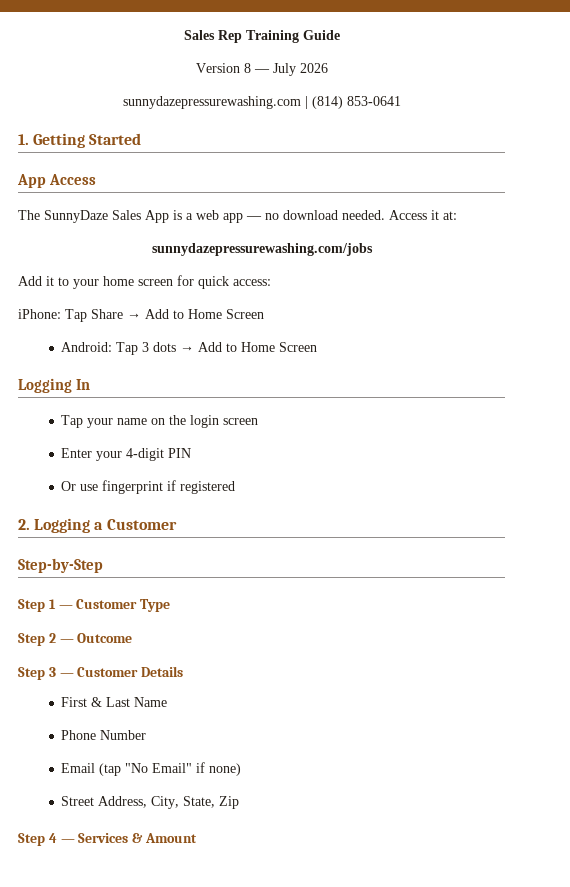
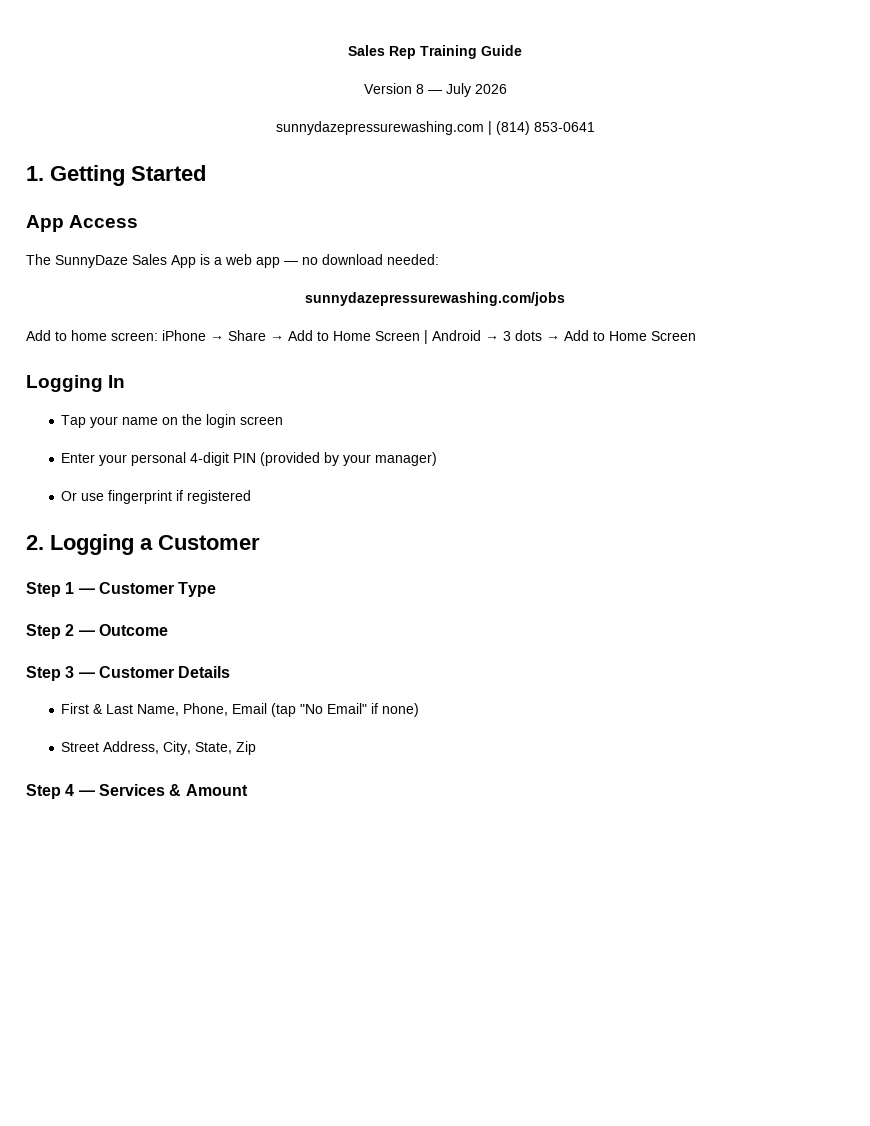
[342,210,457,220] [151,243,373,256] [18,275,271,289] [18,309,87,322] needed. Access it at: // sunnydazepressurewashing.com/jobs // Add it to your home screen for quick access: // iPhone: Tap -> [387,254,439,265] [305,292,565,306] [26,330,224,341] needed: // sunnydazepressurewashing.com/jobs // Add to home screen: iPhone →
[61,342,139,355] // Android: Tap -> [424,330,499,344] | Android →
(123, 456) none -> [131,452,187,466] personal
(192, 453) none -> [260,452,438,466] (provided by your manager)
[18,558,103,573] // Step-by-Step -> (260, 542) none
[134,697,168,707] [61,730,147,740] Name // Phone Number // -> [137,703,229,716] Name, Phone,

